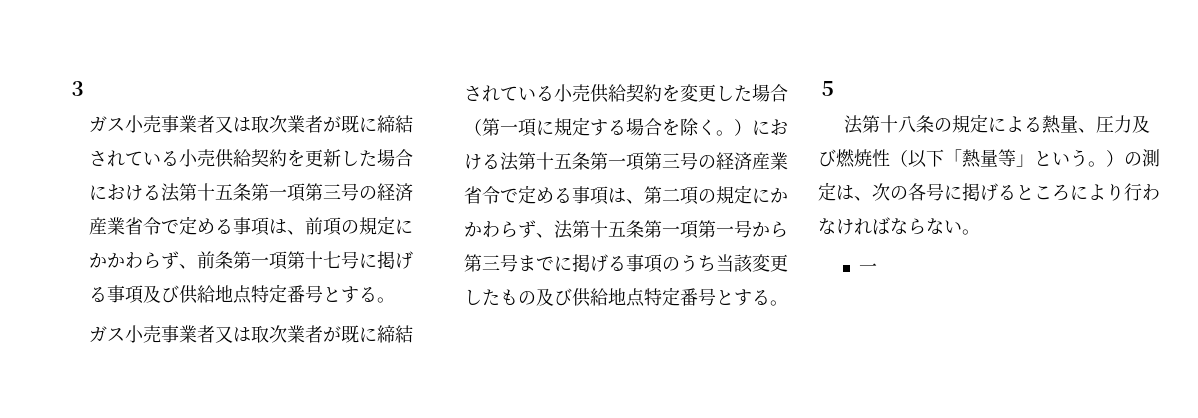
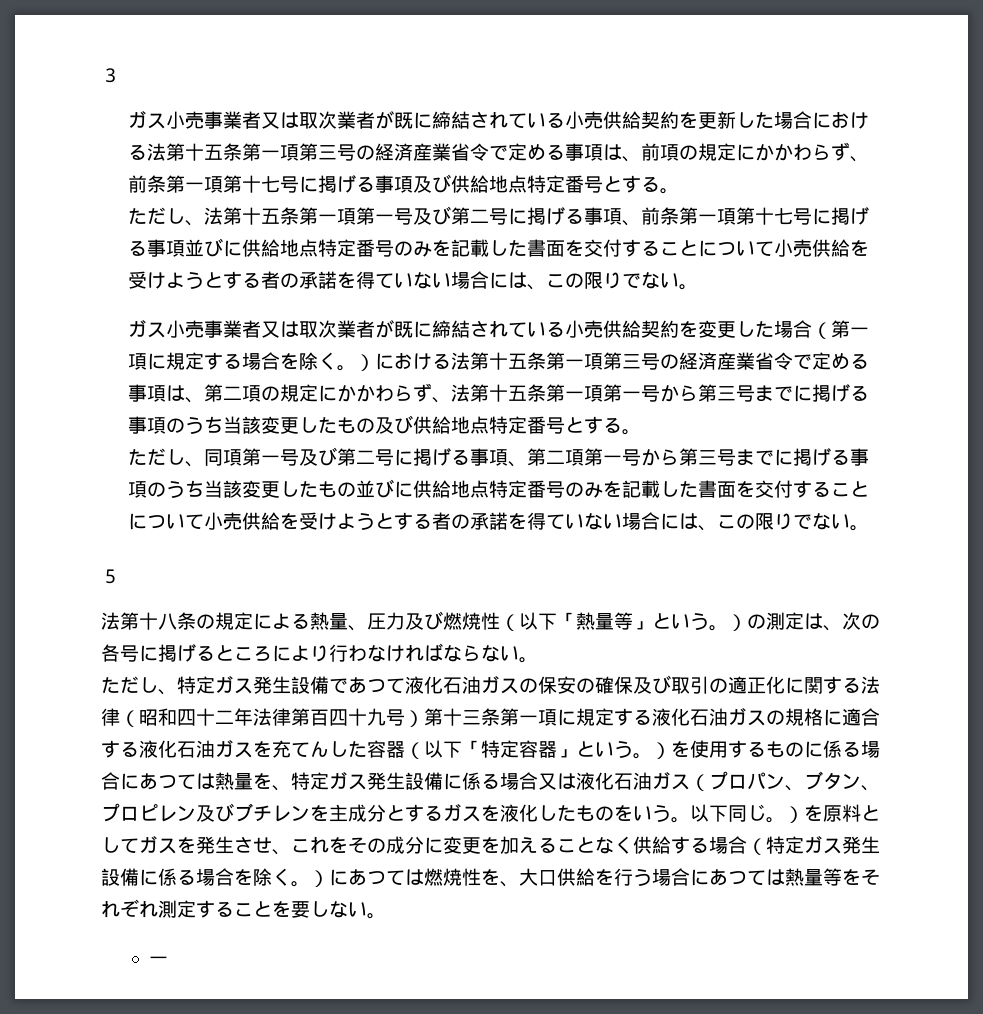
(396, 300) none -> [128,206,870,226] [128,238,870,257] [128,271,699,290] // ただし、法第十五条第一項第一号及び第二号に掲げる事項、前条第一項第十七号に掲げる事項並びに供給地点特定番号のみを記載した書面を交付することについて小売供給を受けようとする者の承諾を得ていない場合には、この限りでない。
(789, 303) none -> [128,447,870,467] [128,479,870,498] [128,512,870,531] // ただし、同項第一号及び第二号に掲げる事項、第二項第一号から第三号までに掲げる事項のうち当該変更したもの並びに供給地点特定番号のみを記載した書面を交付することについて小売供給を受けようとする者の承諾を得ていない場合には、この限りでない。
(980, 232) none -> [101,675,880,695] [101,708,880,727] [101,740,880,759] [101,771,880,791] [101,803,880,823] [101,836,880,855] [101,868,880,887] [101,899,386,919] // ただし、特定ガス発生設備であつて液化石油ガスの保安の確保及び取引の適正化に関する法律（昭和四十二年法律第百四十九号）第十三条第一項に規定する液化石油ガスの規格に適合する液化石油ガスを充てんした容器（以下「特定容器」という。）を使用するものに係る場合にあつては熱量を、特定ガス発生設備に係る場合又は液化石油ガス（プロパン、ブタン、プロピレン及びブチレンを主成分とするガスを液化したものをいう。以下同じ。）を原料としてガスを発生させ、これをその成分に変更を加えることなく供給する場合（特定ガス発生設備に係る場合を除く。）にあつては燃焼性を、大口供給を行う場合にあつては熱量等をそれぞれ測定することを要しない。

